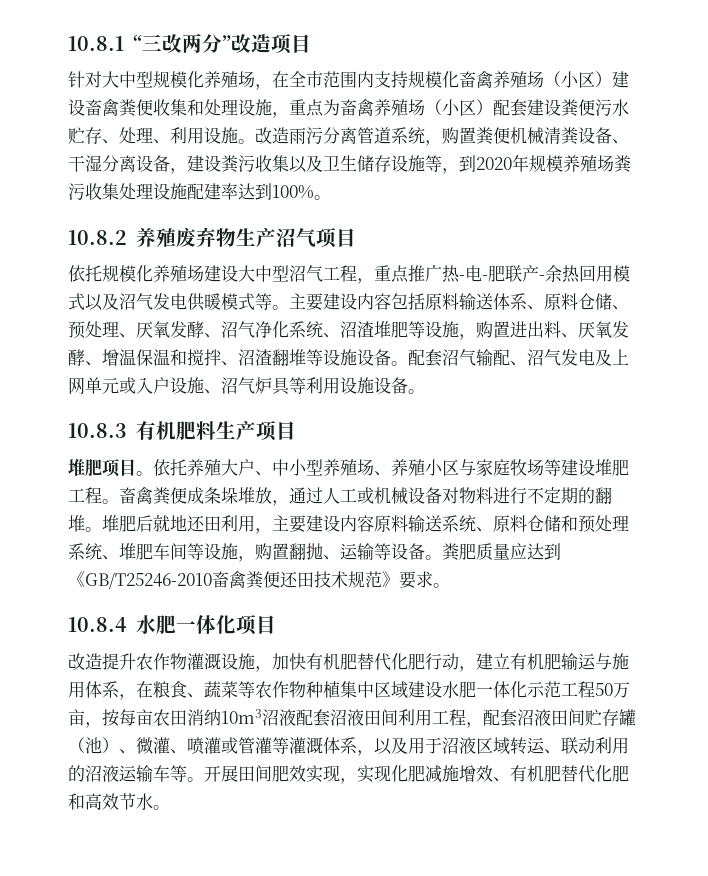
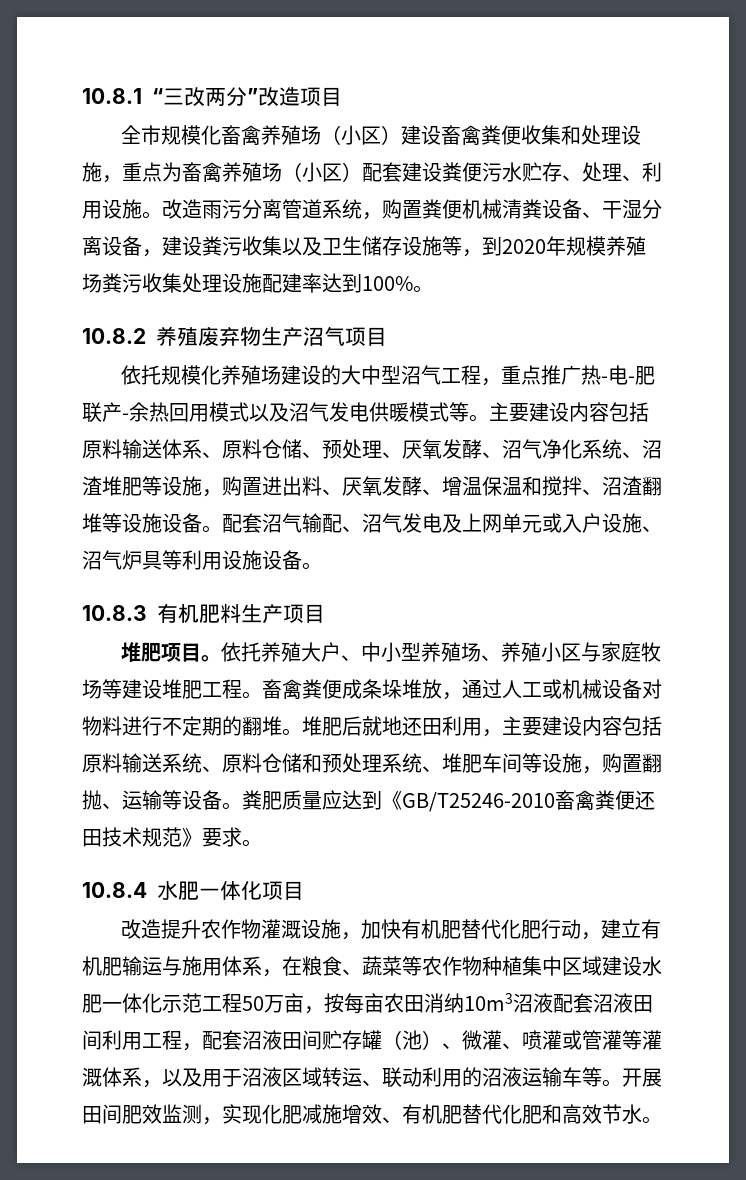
[68,71,408,90] 针对大中型规模化养殖场，在全市范围内支持 -> [121,125,162,145] 全市
(238, 273) none -> [321,365,342,385] 的
(374, 523) none -> [622,716,662,736] 包括
[306,765,340,783] 实现 -> [162,1104,202,1124] 监测

